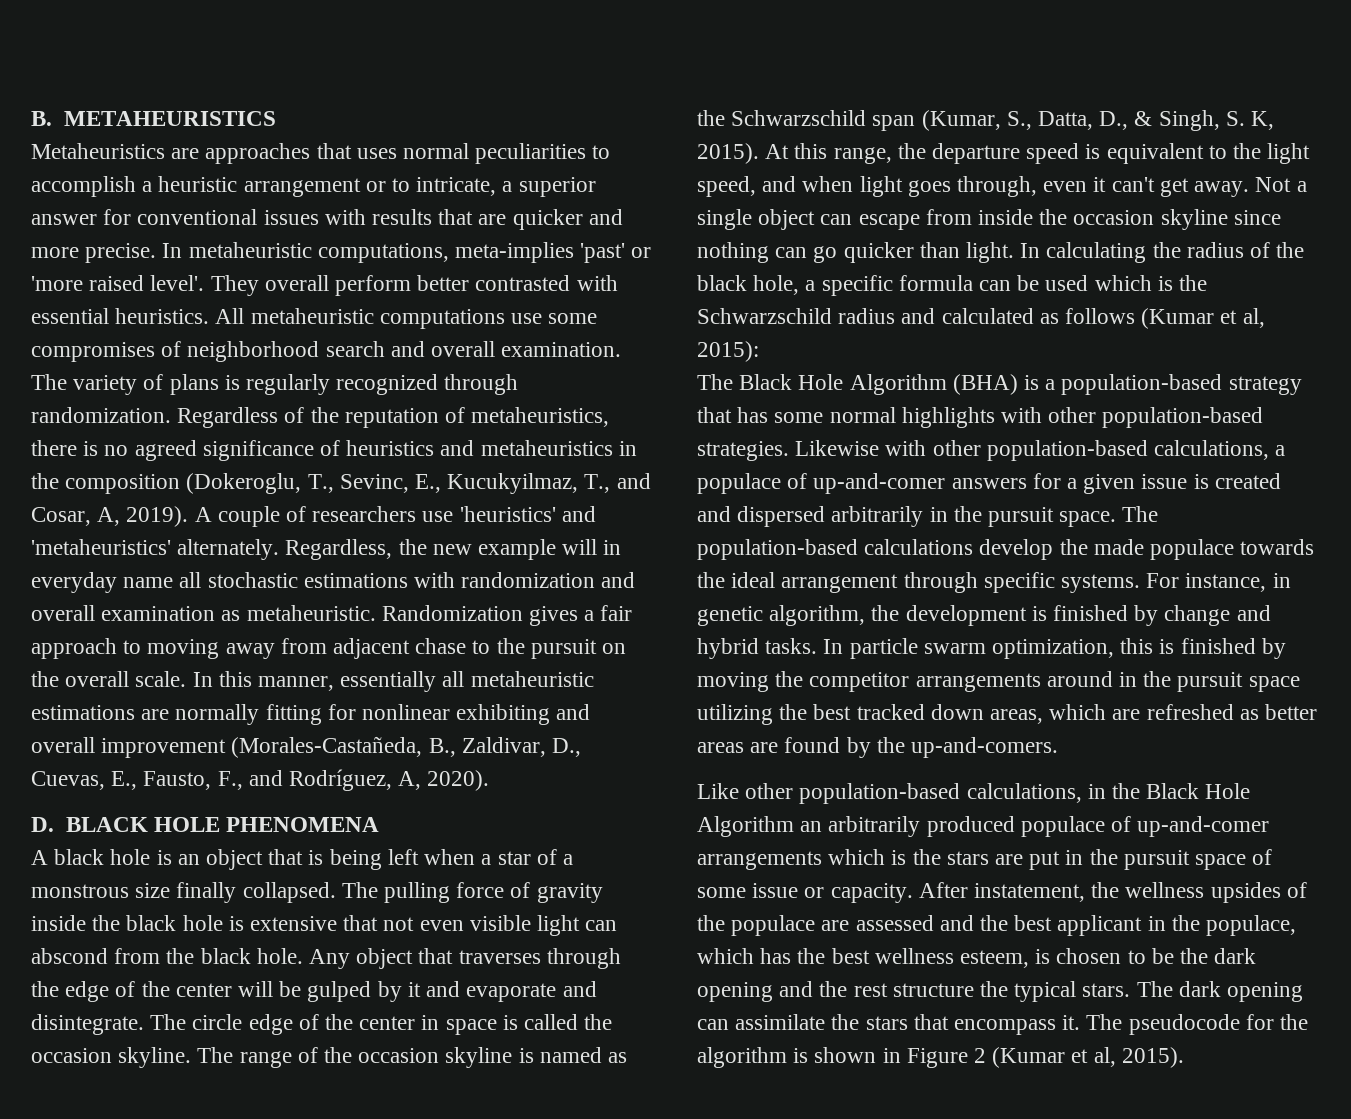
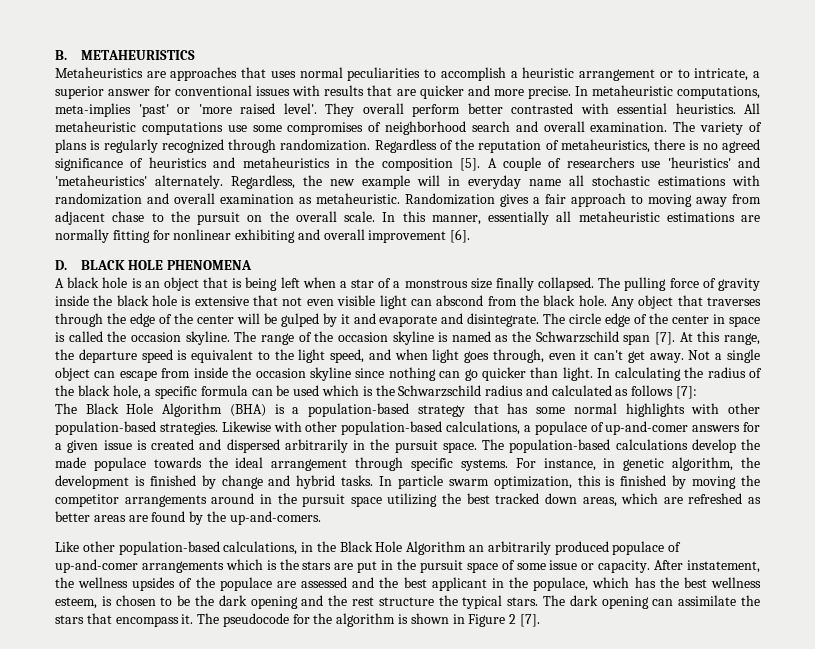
[186,473,651,494] [31,506,189,527] (Dokeroglu, T., Sevinc, E., Kucukyilmaz, T., and Cosar, A, 2019). -> [460,158,481,171] [5].
[231,736,582,758] [31,769,490,791] (Morales-Castañeda, B., Zaldivar, D., Cuevas, E., Fausto, F., and Rodríguez, A, 2020). -> [450,229,471,243] [6].
[921,110,1275,131] [697,143,759,164] (Kumar, S., Datta, D., & Singh, S. K, 2015). -> [655,332,676,345] [7].
[1141,308,1265,329] [697,341,759,362] (Kumar et al, 2015): -> [676,386,698,399] [7]:
[992,1047,1184,1068] (Kumar et al, 2015). -> [519,614,540,627] [7].

